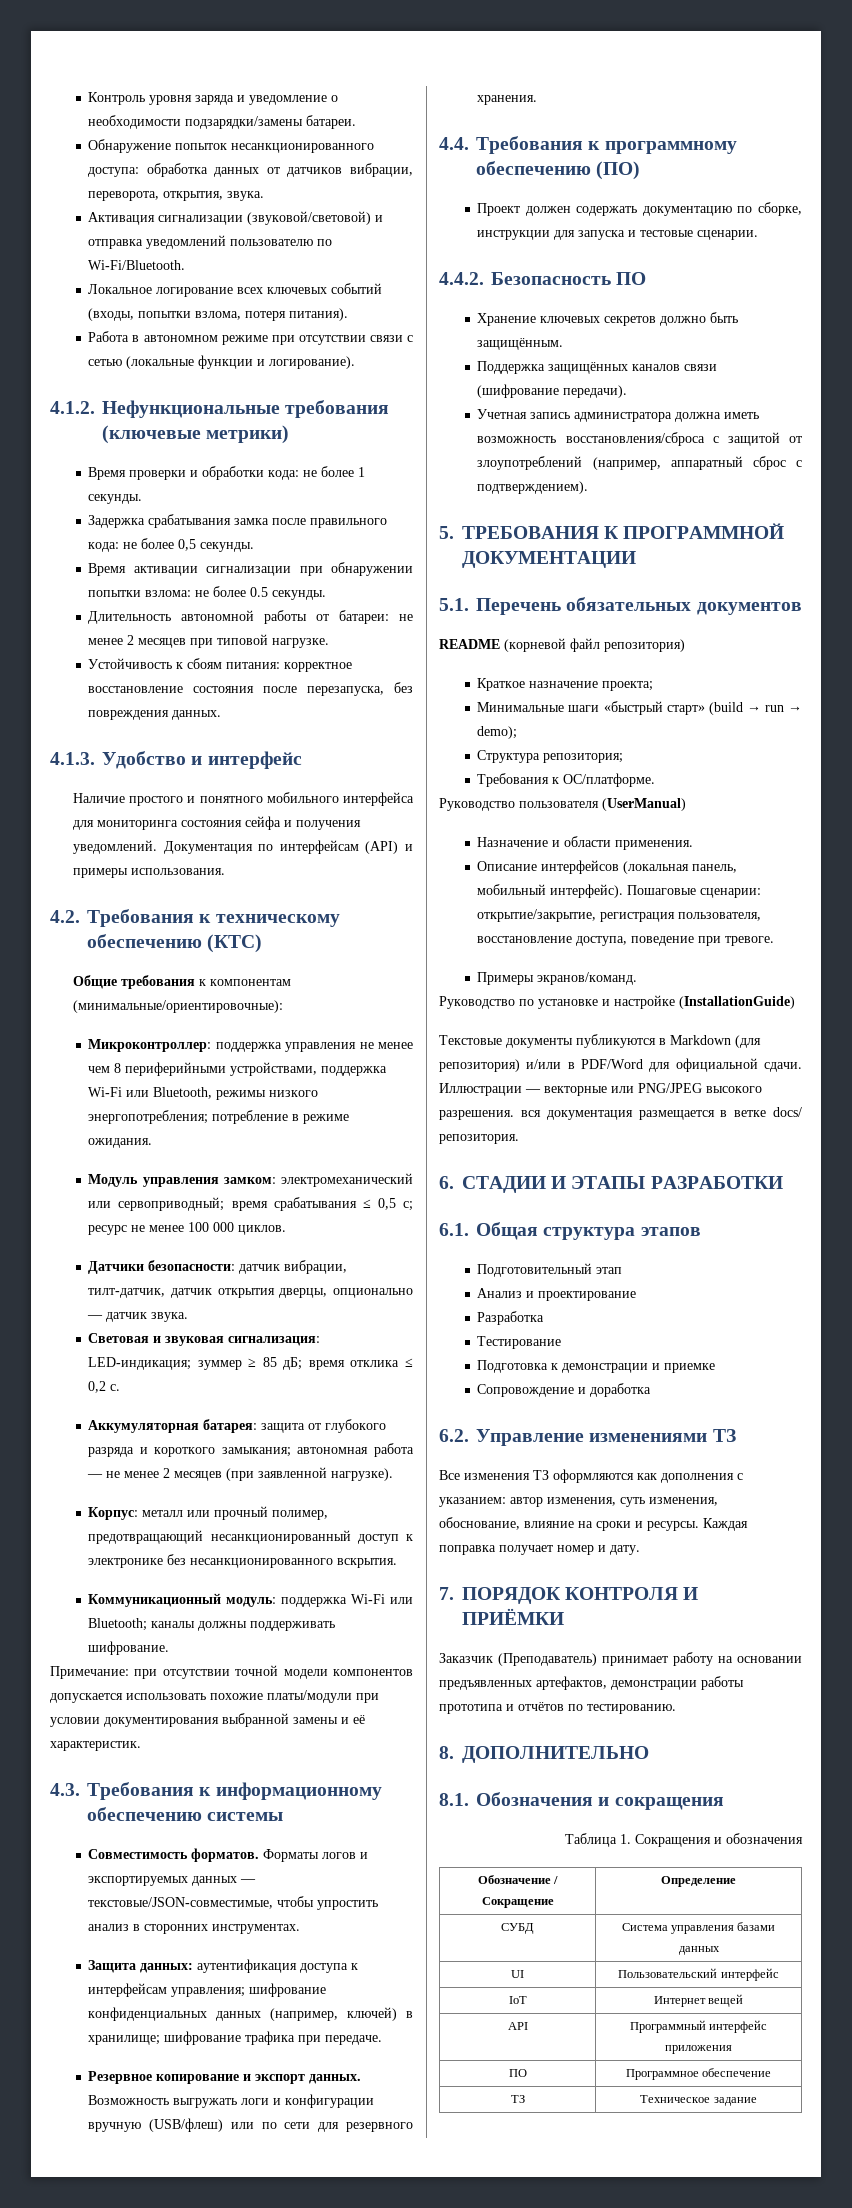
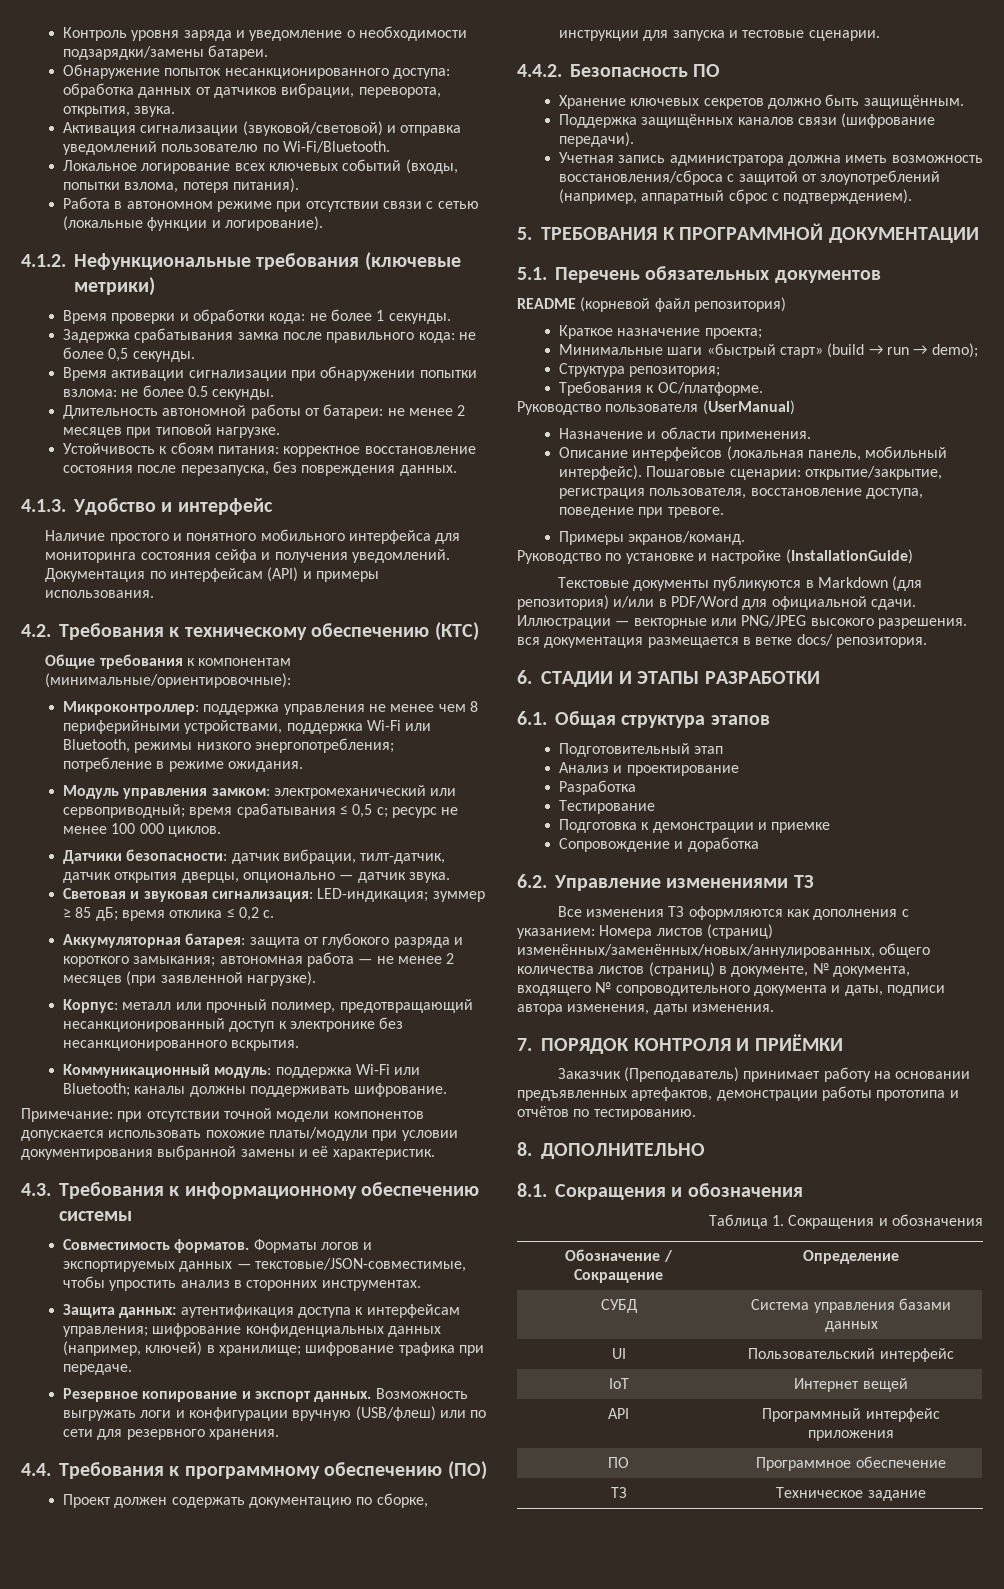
[510,1497,718,1507] [439,1517,748,1531] [439,1545,640,1555] автор изменения, суть изменения, обоснование, влияние на сроки и ресурсы. Каждая поправка получает номер и дату. -> [599,924,773,939] [517,943,931,958] [517,962,910,977] [517,982,945,996] [517,1004,774,1015] Номера листов (страниц) изменённых/заменённых/новых/аннулированных, общего количества листов (страниц) в документе, № документа, входящего № сопроводительного документа и даты, подписи автора изменения, даты изменения.
[476,1792,724,1810] Обозначения и сокращения -> [555,1183,803,1200] Сокращения и обозначения

